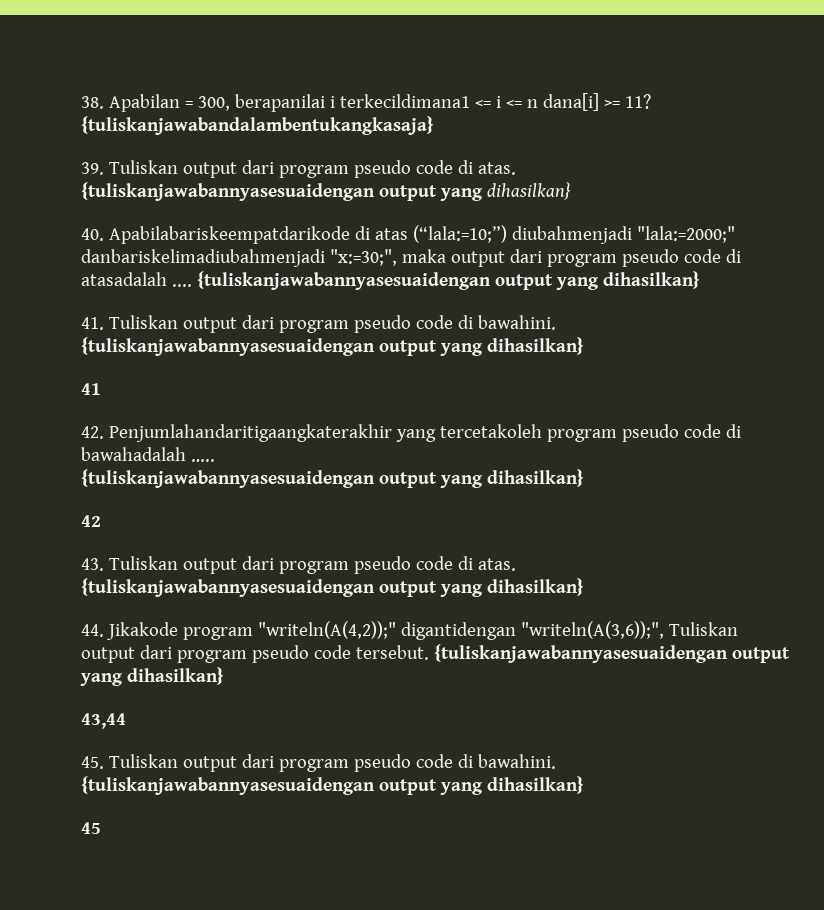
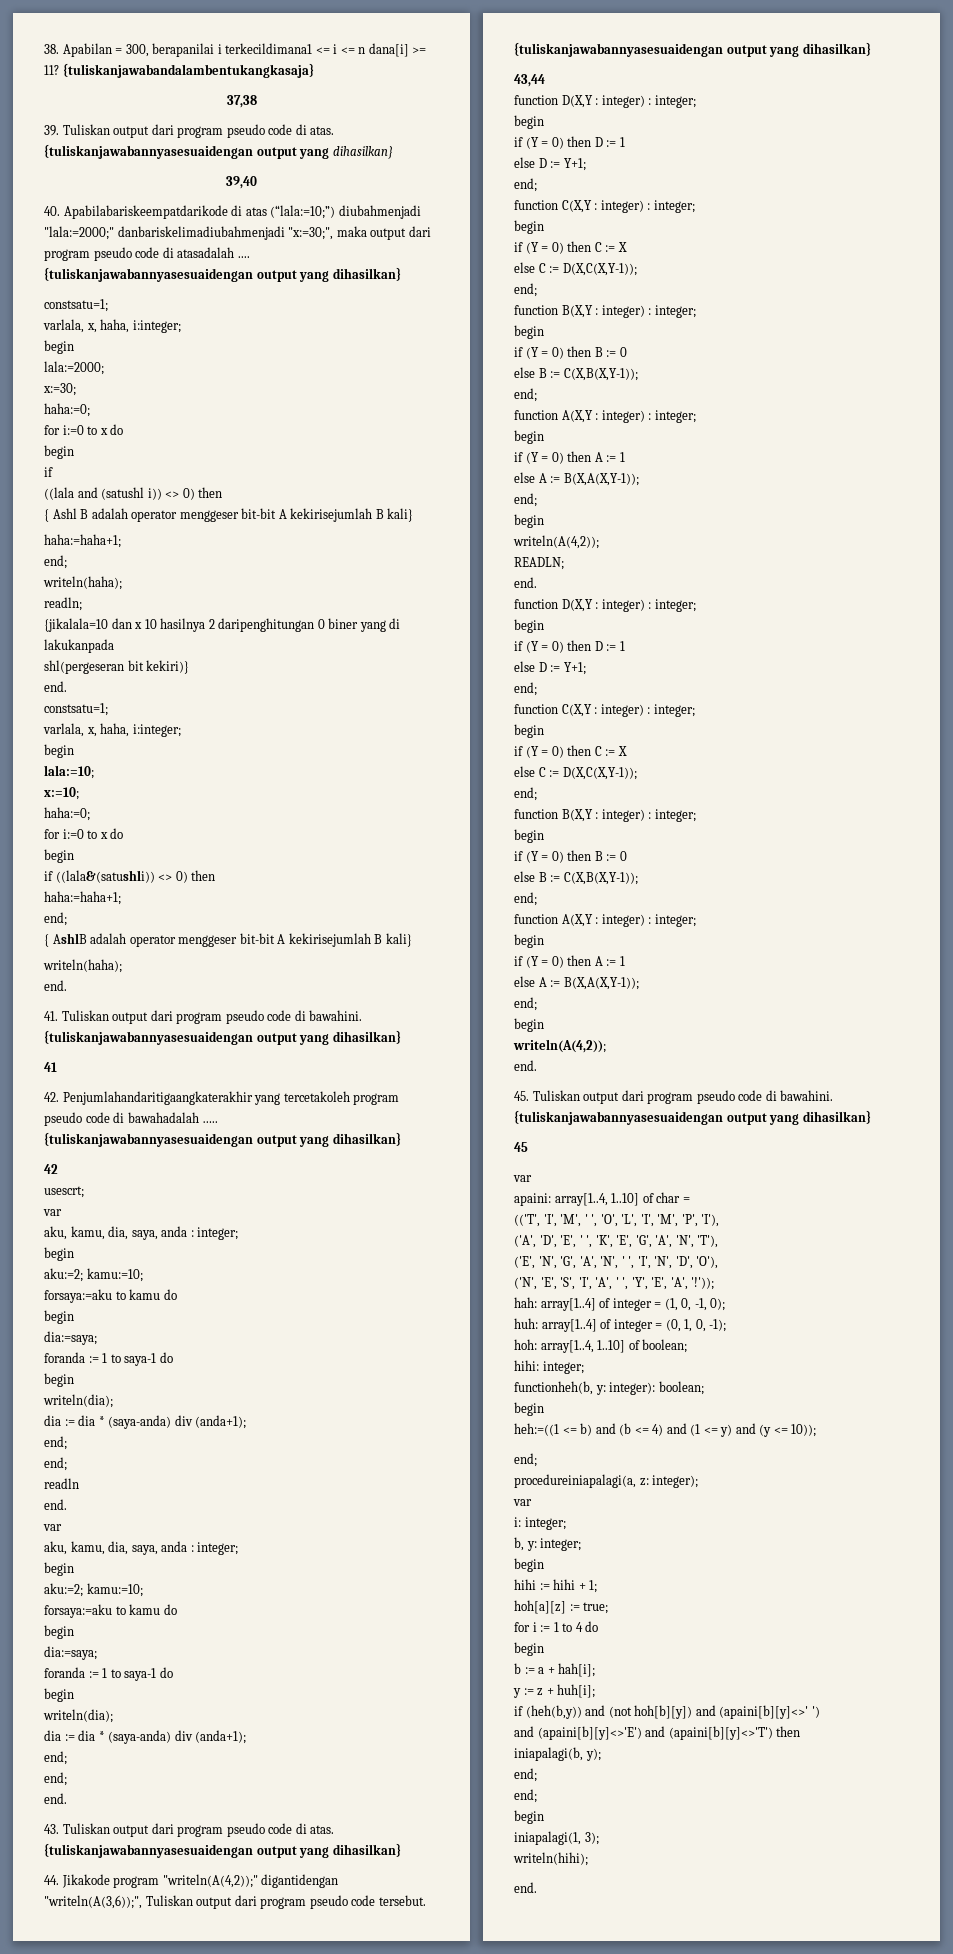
(434, 125) none -> [226,95,257,108] // 37,38
(571, 191) none -> [226,176,257,189] // 39,40
(700, 280) none -> [44,299,108,312] [43,319,181,333] [44,340,74,354] [44,361,104,375] [43,383,76,396] [44,403,90,417] [44,424,124,435] [44,445,74,459] [44,467,53,477] [44,487,223,500] [44,508,414,522] [44,534,121,548] [44,555,67,569] [43,576,122,590] [44,597,82,611] [44,618,401,632] [44,639,114,653] [44,660,190,674] [44,681,67,692] [44,703,108,716] [43,723,181,737] [44,744,74,758] [44,765,94,779] [44,787,79,800] [44,807,90,821] [44,828,124,839] [44,849,74,863] [44,870,216,883] [44,891,121,905] [44,912,67,926] [44,933,412,947] [43,959,122,973] [44,980,67,991] // constsatu=1; // varlala, x, haha, i:integer; // begin // lala:=2000; // x:=30; // haha:=0; // for i:=0 to x do // begin // if // ((lala and (satushl i)) <> 0) then // { Ashl B adalah operator menggeser bit-bit A kekirisejumlah B kali} // haha:=haha+1; // end; // writeln(haha); // readln; // {jikalala=10 dan x 10 hasilnya 2 daripenghitungan 0 biner yang di lakukanpada // shl(pergeseran bit kekiri)} // end. // constsatu=1; // varlala, x, haha, i:integer; // begin // lala:=10; // x:=10; // haha:=0; // for i:=0 to x do // begin // if ((lala&(satushli)) <> 0) then // haha:=haha+1; // end; // { AshlB adalah operator menggeser bit-bit A kekirisejumlah B kali} // writeln(haha); // end.
(101, 521) none -> [44,1186,84,1198] [43,1209,62,1216] [44,1226,239,1240] [44,1247,74,1261] [44,1268,143,1282] [44,1289,177,1303] [44,1310,74,1324] [44,1331,97,1345] [44,1352,173,1366] [44,1373,74,1387] [43,1394,113,1408] [44,1415,247,1429] [44,1436,67,1450] [44,1457,67,1471] [44,1478,79,1489] [44,1499,67,1510] [43,1524,62,1531] [44,1541,239,1555] [44,1562,74,1576] [44,1583,143,1597] [44,1604,177,1618] [44,1625,74,1639] [44,1646,97,1660] [44,1667,173,1681] [44,1688,74,1702] [43,1709,113,1723] [44,1730,247,1744] [44,1751,67,1765] [44,1772,67,1786] [44,1793,67,1804] // usescrt; // var // aku, kamu, dia, saya, anda : integer; // begin // aku:=2; kamu:=10; // forsaya:=aku to kamu do // begin // dia:=saya; // foranda := 1 to saya-1 do // begin // writeln(dia); // dia := dia * (saya-anda) div (anda+1); // end; // end; // readln // end. // var // aku, kamu, dia, saya, anda : integer; // begin // aku:=2; kamu:=10; // forsaya:=aku to kamu do // begin // dia:=saya; // foranda := 1 to saya-1 do // begin // writeln(dia); // dia := dia * (saya-anda) div (anda+1); // end; // end; // end.
(126, 721) none -> [514,95,696,108] [514,115,544,129] [514,136,625,149] [514,157,586,171] [514,178,537,192] [514,200,695,213] [514,220,544,234] [514,241,627,254] [514,262,637,276] [514,283,537,297] [514,305,696,318] [514,325,544,339] [514,346,627,359] [514,367,638,381] [514,388,537,402] [514,410,696,423] [514,430,544,444] [514,451,625,464] [514,472,639,486] [514,493,537,507] [514,514,544,528] [513,535,599,549] [514,557,564,570] [514,577,537,588] [514,599,696,612] [514,619,544,633] [514,640,625,653] [514,661,586,675] [514,682,537,696] [514,704,695,717] [514,724,544,738] [514,745,627,758] [514,766,637,780] [514,787,537,801] [514,809,696,822] [514,829,544,843] [514,850,627,863] [514,871,638,885] [514,892,537,906] [514,914,696,927] [514,934,544,948] [514,955,625,968] [514,976,639,990] [514,997,537,1011] [514,1018,544,1032] [513,1039,606,1053] [514,1060,537,1071] // function D(X,Y : integer) : integer; // begin // if (Y = 0) then D := 1 // else D := Y+1; // end; // function C(X,Y : integer) : integer; // begin // if (Y = 0) then C := X // else C := D(X,C(X,Y-1)); // end; // function B(X,Y : integer) : integer; // begin // if (Y = 0) then B := 0 // else B := C(X,B(X,Y-1)); // end; // function A(X,Y : integer) : integer; // begin // if (Y = 0) then A := 1 // else A := B(X,A(X,Y-1)); // end; // begin // writeln(A(4,2)); // READLN; // end. // function D(X,Y : integer) : integer; // begin // if (Y = 0) then D := 1 // else D := Y+1; // end; // function C(X,Y : integer) : integer; // begin // if (Y = 0) then C := X // else C := D(X,C(X,Y-1)); // end; // function B(X,Y : integer) : integer; // begin // if (Y = 0) then B := 0 // else B := C(X,B(X,Y-1)); // end; // function A(X,Y : integer) : integer; // begin // if (Y = 0) then A := 1 // else A := B(X,A(X,Y-1)); // end; // begin // writeln(A(4,2)); // end.
(101, 828) none -> [513,1175,532,1182] [514,1192,690,1206] [514,1214,720,1227] [514,1235,719,1248] [514,1256,719,1269] [514,1277,715,1290] [514,1297,726,1311] [514,1318,727,1332] [514,1339,688,1353] [514,1360,584,1374] [514,1381,704,1395] [514,1402,544,1416] [514,1423,817,1437] [514,1453,537,1467] [514,1474,699,1488] [513,1499,532,1506] [514,1517,566,1530] [514,1537,582,1551] [514,1558,544,1572] [514,1579,598,1593] [514,1600,609,1614] [514,1621,599,1632] [514,1642,544,1656] [514,1663,596,1677] [513,1684,596,1698] [514,1705,820,1719] [514,1726,801,1740] [514,1747,601,1761] [514,1768,537,1782] [514,1789,537,1803] [514,1810,544,1824] [514,1831,599,1845] [513,1852,588,1866] [514,1882,537,1893] // var // apaini: array[1..4, 1..10] of char = // (('T', 'I', 'M', ' ', 'O', 'L', 'I', 'M', 'P', 'I'), // ('A', 'D', 'E', ' ', 'K', 'E', 'G', 'A', 'N', 'T'), // ('E', 'N', 'G', 'A', 'N', ' ', 'I', 'N', 'D', 'O'), // ('N', 'E', 'S', 'I', 'A', ' ', 'Y', 'E', 'A', '!')); // hah: array[1..4] of integer = (1, 0, -1, 0); // huh: array[1..4] of integer = (0, 1, 0, -1); // hoh: array[1..4, 1..10] of boolean; // hihi: integer; // functionheh(b, y: integer): boolean; // begin // heh:=((1 <= b) and (b <= 4) and (1 <= y) and (y <= 10)); // end; // procedureiniapalagi(a, z: integer); // var // i: integer; // b, y: integer; // begin // hihi := hihi + 1; // hoh[a][z] := true; // for i := 1 to 4 do // begin // b := a + hah[i]; // y := z + huh[i]; // if (heh(b,y)) and (not hoh[b][y]) and (apaini[b][y]<>' ') // and (apaini[b][y]<>'E') and (apaini[b][y]<>'T') then // iniapalagi(b, y); // end; // end; // begin // iniapalagi(1, 3); // writeln(hihi); // end.

